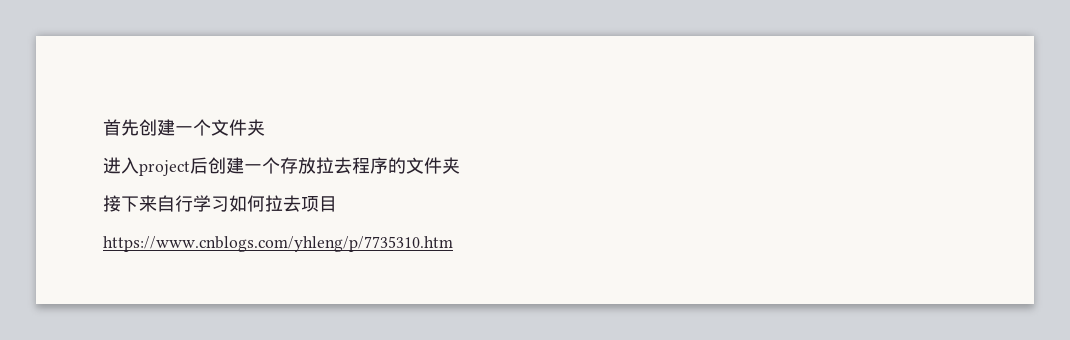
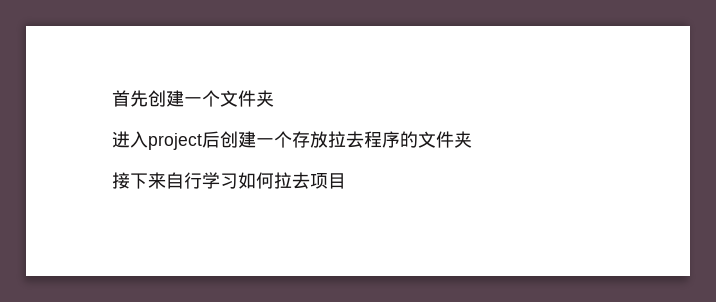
[103,236,453,252] // https://www.cnblogs.com/yhleng/p/7735310.htm -> (346, 181) none

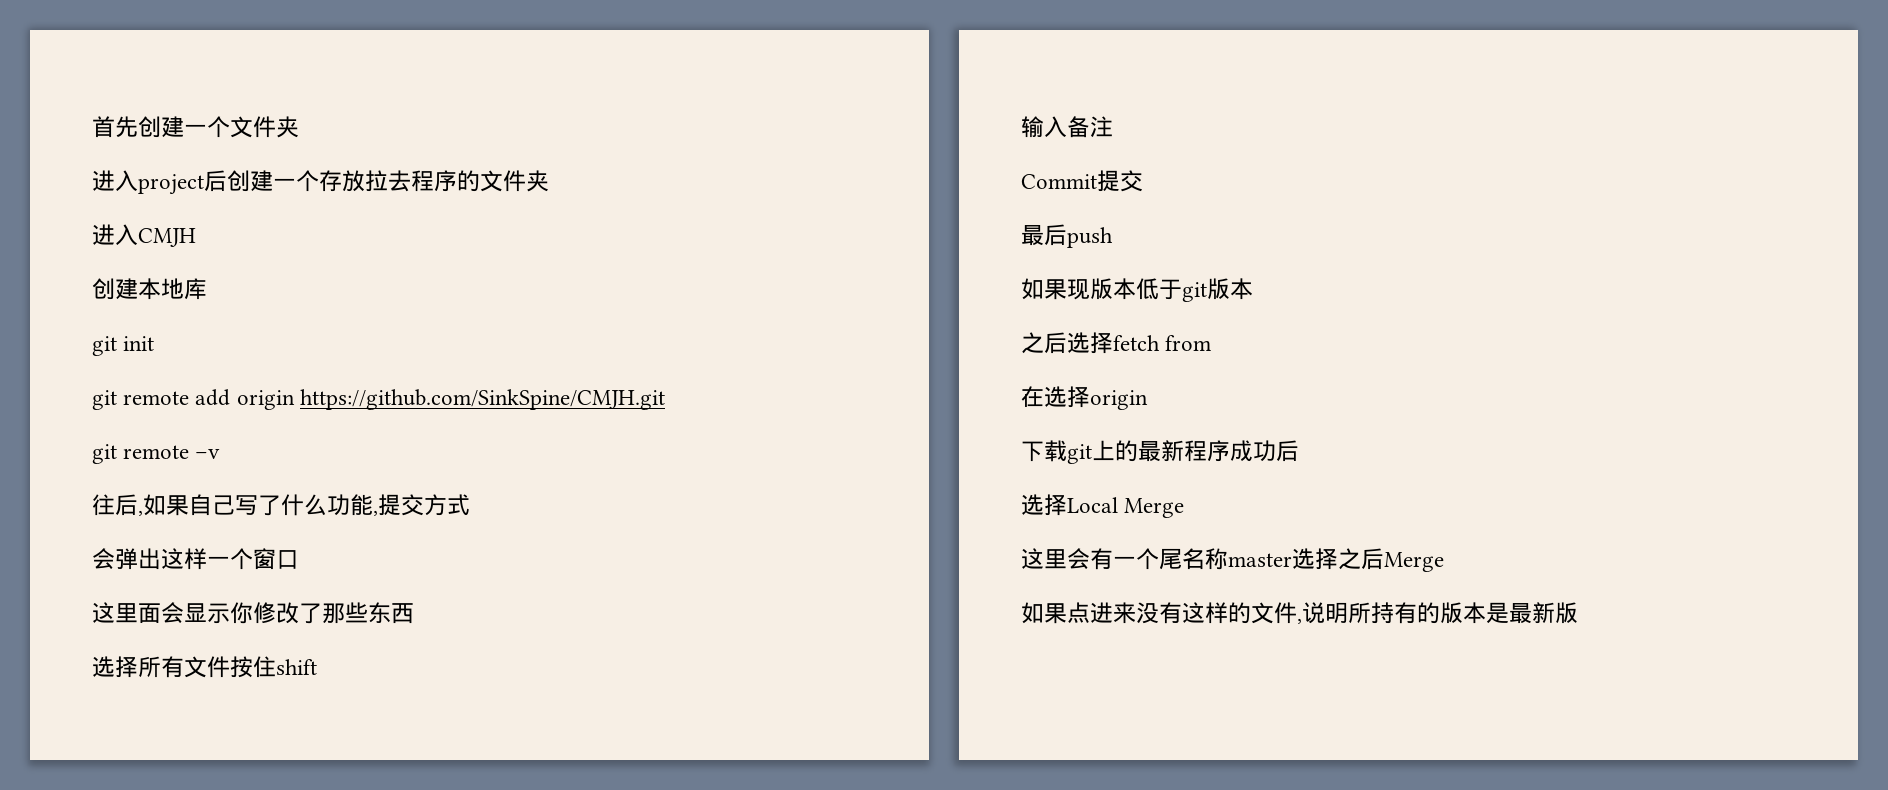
[112,172,346,189] 接下来自行学习如何拉去项目 -> [92,224,196,247] [92,278,207,300] [92,336,155,356] [92,389,665,410] [92,444,221,464] [92,494,470,516] [92,548,299,570] [92,602,414,624] [92,656,317,678] [1021,116,1113,138] [1021,170,1143,192] [1021,224,1113,248] [1021,278,1253,302] [1021,332,1212,354] [1021,386,1148,410] [1021,440,1299,464] [1021,494,1185,518] [1021,548,1444,572] [1021,602,1578,624] 进入CMJH // 创建本地库 // git init // git remote add origin https://github.com/SinkSpine/CMJH.git // git remote –v // 往后,如果自己写了什么功能,提交方式 // 会弹出这样一个窗口 // 这里面会显示你修改了那些东西 // 选择所有文件按住shift // 输入备注 // Commit提交 // 最后push // 如果现版本低于git版本 // 之后选择fetch from // 在选择origin // 下载git上的最新程序成功后 // 选择Local Merge // 这里会有一个尾名称master选择之后Merge // 如果点进来没有这样的文件,说明所持有的版本是最新版

